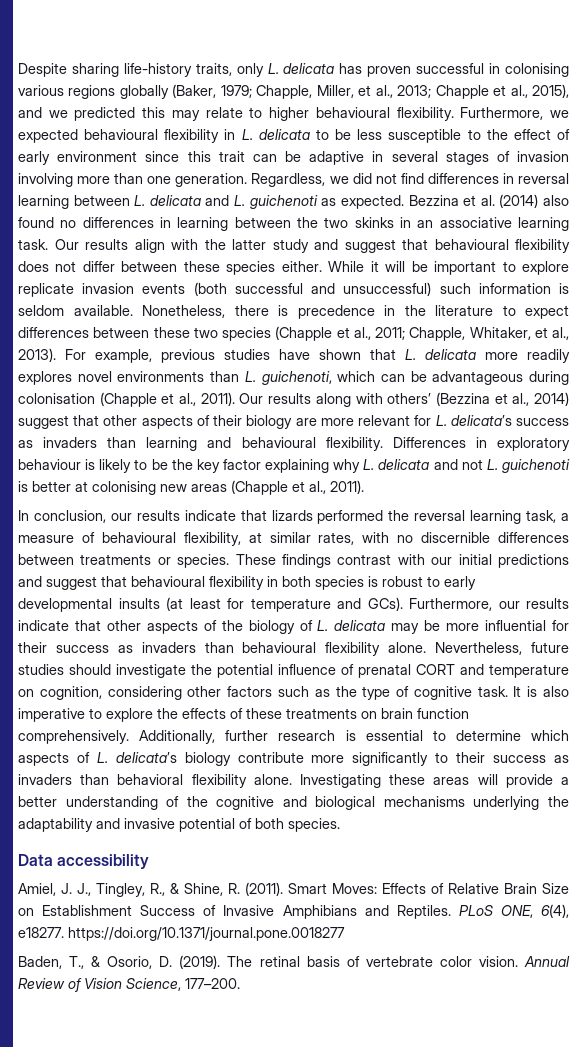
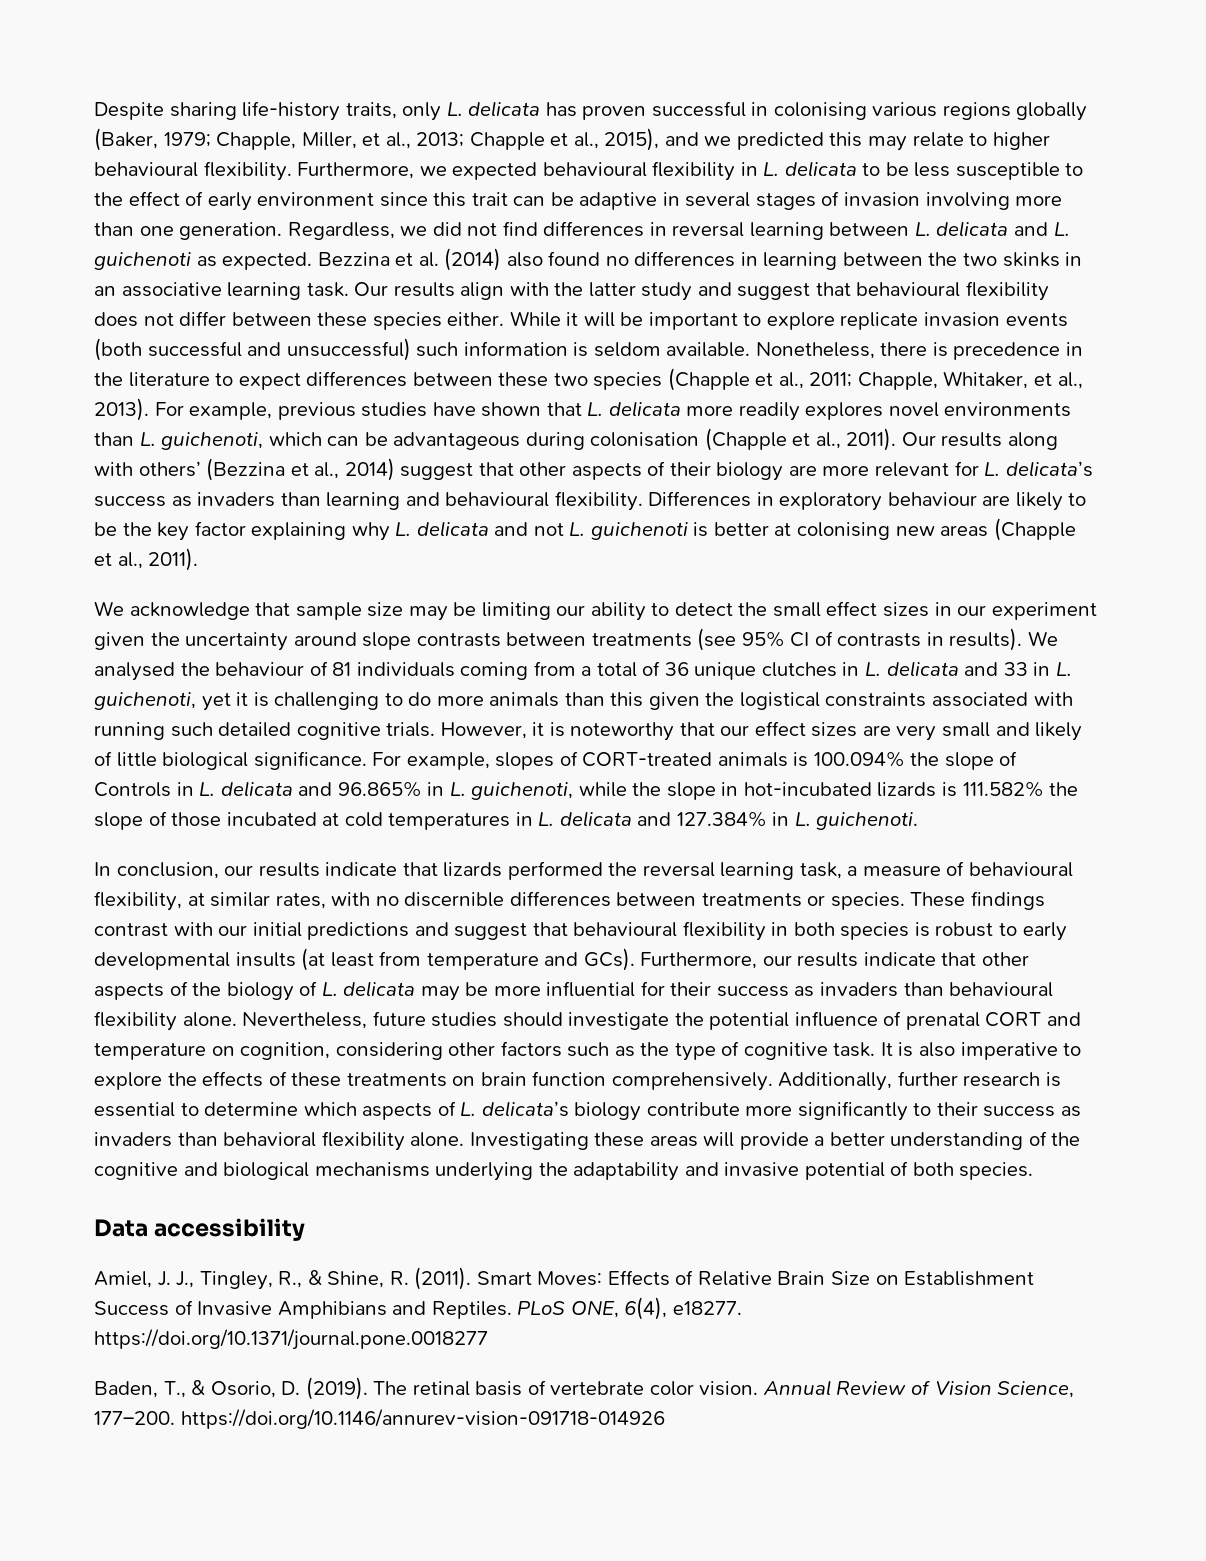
[85,459,96,470] is -> [982,495,1011,506] are
(364, 487) none -> [94,601,1097,621] [94,628,1059,651] [94,661,1072,681] [94,692,1073,711] [94,721,1083,741] [94,751,1018,770] [94,781,1079,800] [94,811,919,830] // We acknowledge that sample size may be limiting our ability to detect the small effect sizes in our experiment given the uncertainty around slope contrasts between treatments (see 95% CI of contrasts in results). We analysed the behaviour of 81 individuals coming from a total of 36 unique clutches in L. delicata and 33 in L. guichenoti, yet it is challenging to do more animals than this given the logistical constraints associated with running such detailed cognitive trials. However, it is noteworthy that our effect sizes are very small and likely of little biological significance. For example, slopes of CORT-treated animals is 100.094% the slope of Controls in L. delicata and 96.865% in L. guichenoti, while the slope in hot-incubated lizards is 111.582% the slope of those incubated at cold temperatures in L. delicata and 127.384% in L. guichenoti.
[227,598,244,609] for -> [379,951,422,966] from
(240, 983) none -> [180,1409,665,1429] https://doi.org/10.1146/annurev-vision-091718-014926

